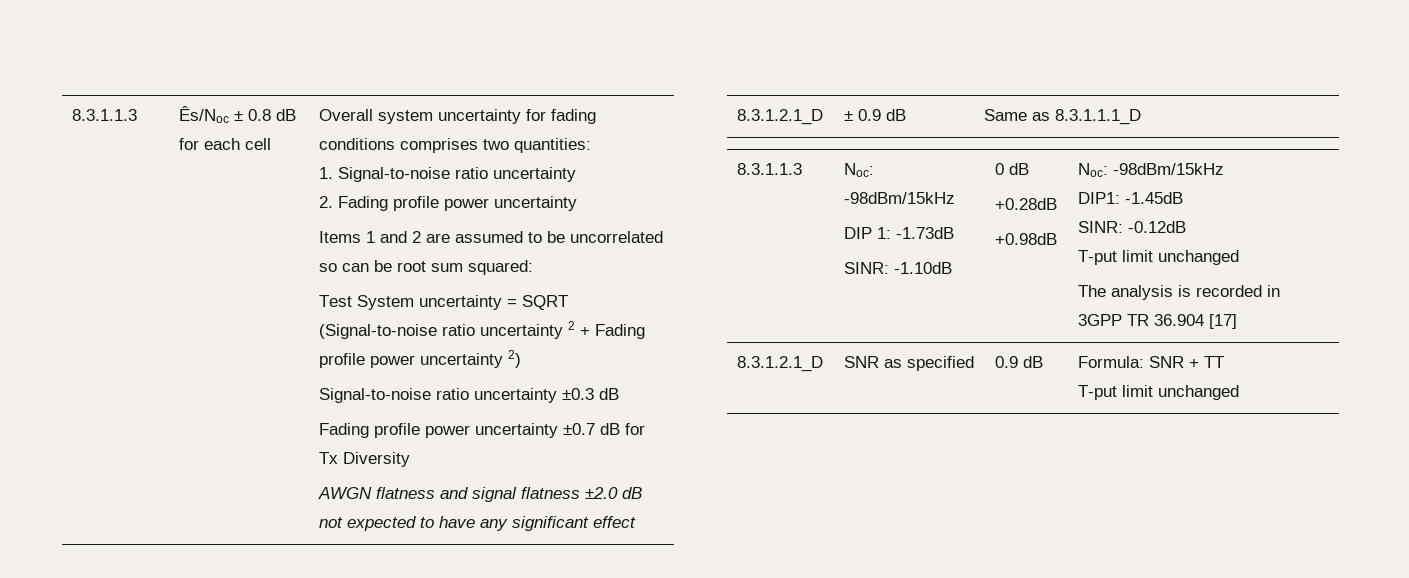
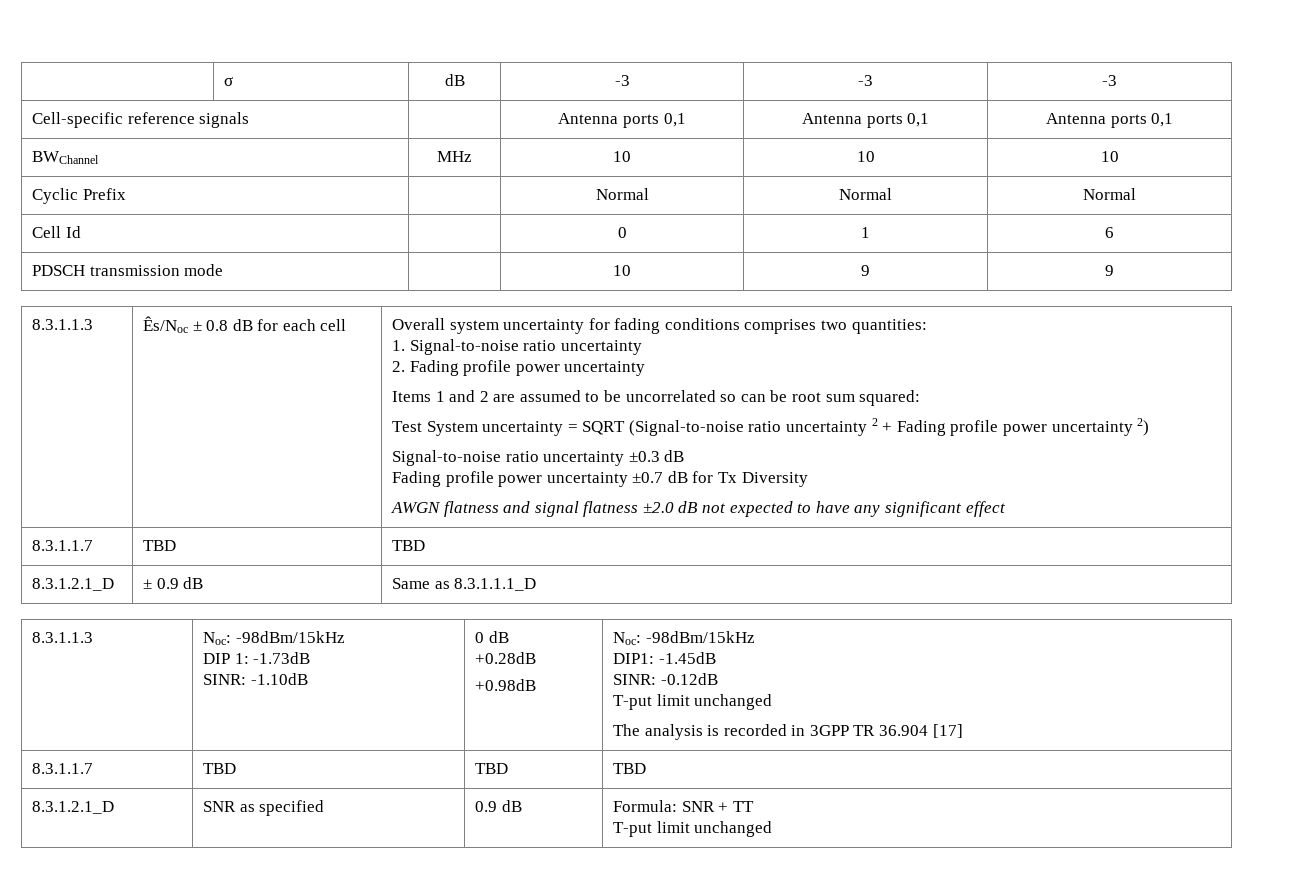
(72, 115) none -> [223,77,233,86] [444,74,465,86] [614,75,630,86] [858,75,873,86] [1102,75,1117,86] [31,112,250,128] [558,113,686,128] [801,113,930,128] [1045,113,1174,128] [31,151,99,164] [437,151,472,162] [613,151,631,162] [856,151,875,162] [1100,151,1119,162] [31,188,126,204] [595,188,649,200] [839,188,892,200] [1083,188,1136,200] [31,226,81,238] [617,227,627,238] [861,227,870,238] [1105,227,1114,238] [31,264,224,276] [613,265,631,276] [861,265,870,276] [1105,265,1114,276] | σ | dB | -3 | -3 | -3 // Cell-specific reference signals | | Antenna ports 0,1 | Antenna ports 0,1 | Antenna ports 0,1 // BWChannel | MHz | 10 | 10 | 10 // Cyclic Prefix | | Normal | Normal | Normal // Cell Id | | 0 | 1 | 6 // PDSCH transmission mode | | 10 | 9 | 9 //
(637, 522) none -> [31,540,93,551] [142,540,176,551] [391,540,425,551] // 8.3.1.1.7 | TBD | TBD
(1238, 321) none -> [31,763,93,774] [202,763,236,774] [474,763,508,774] [612,763,646,774] // 8.3.1.1.7 | TBD | TBD | TBD

